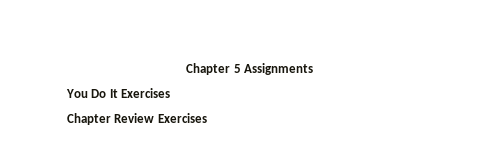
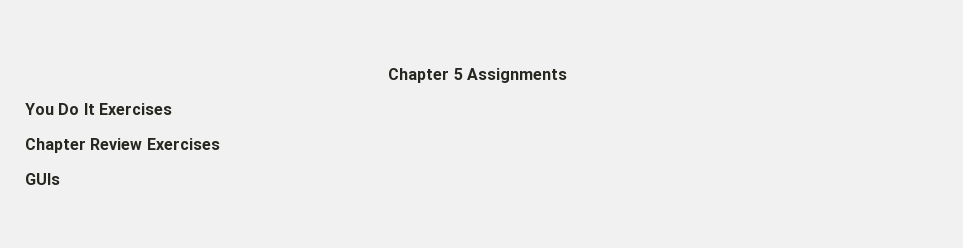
(207, 118) none -> [25,173,60,185] // GUIs

